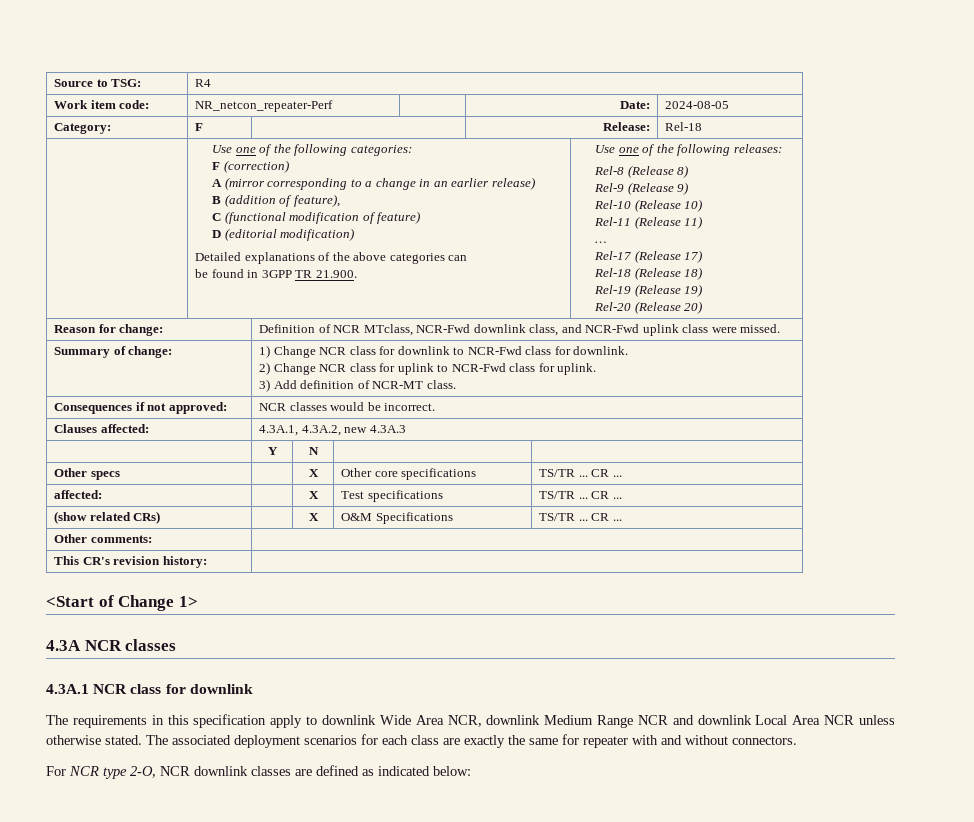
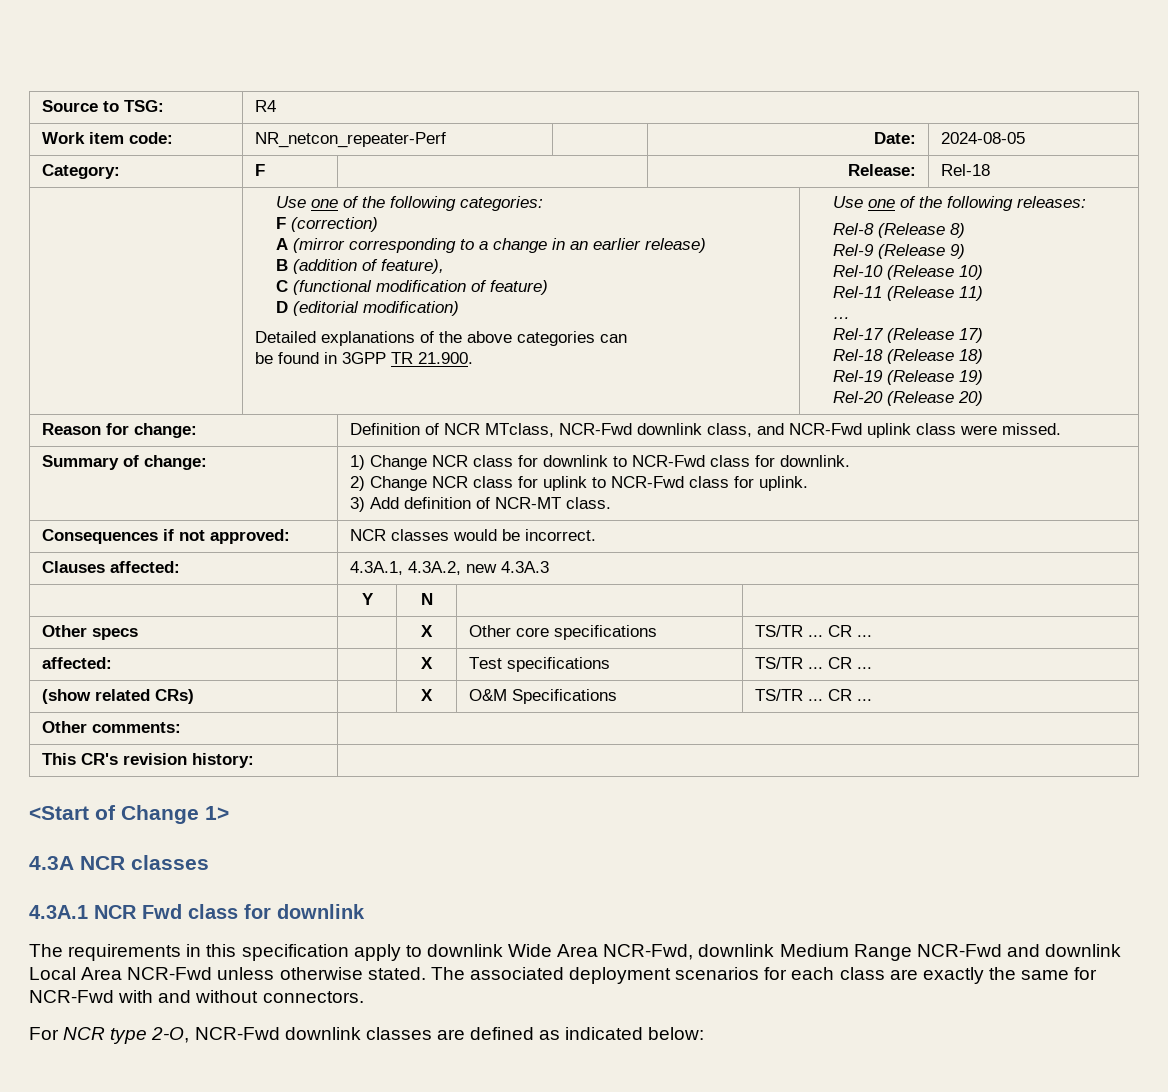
(128, 689) none -> [142,904,182,919] Fwd
[447,715,482,727] NCR, -> [603,944,694,960] NCR-Fwd,
[637,715,668,725] NCR -> [916,944,1002,957] NCR-Fwd
[824,715,855,725] NCR -> [127,967,213,980] NCR-Fwd
[583,736,628,748] repeater -> [29,990,114,1003] NCR-Fwd
[160,766,190,776] NCR -> [194,1027,280,1040] NCR-Fwd

